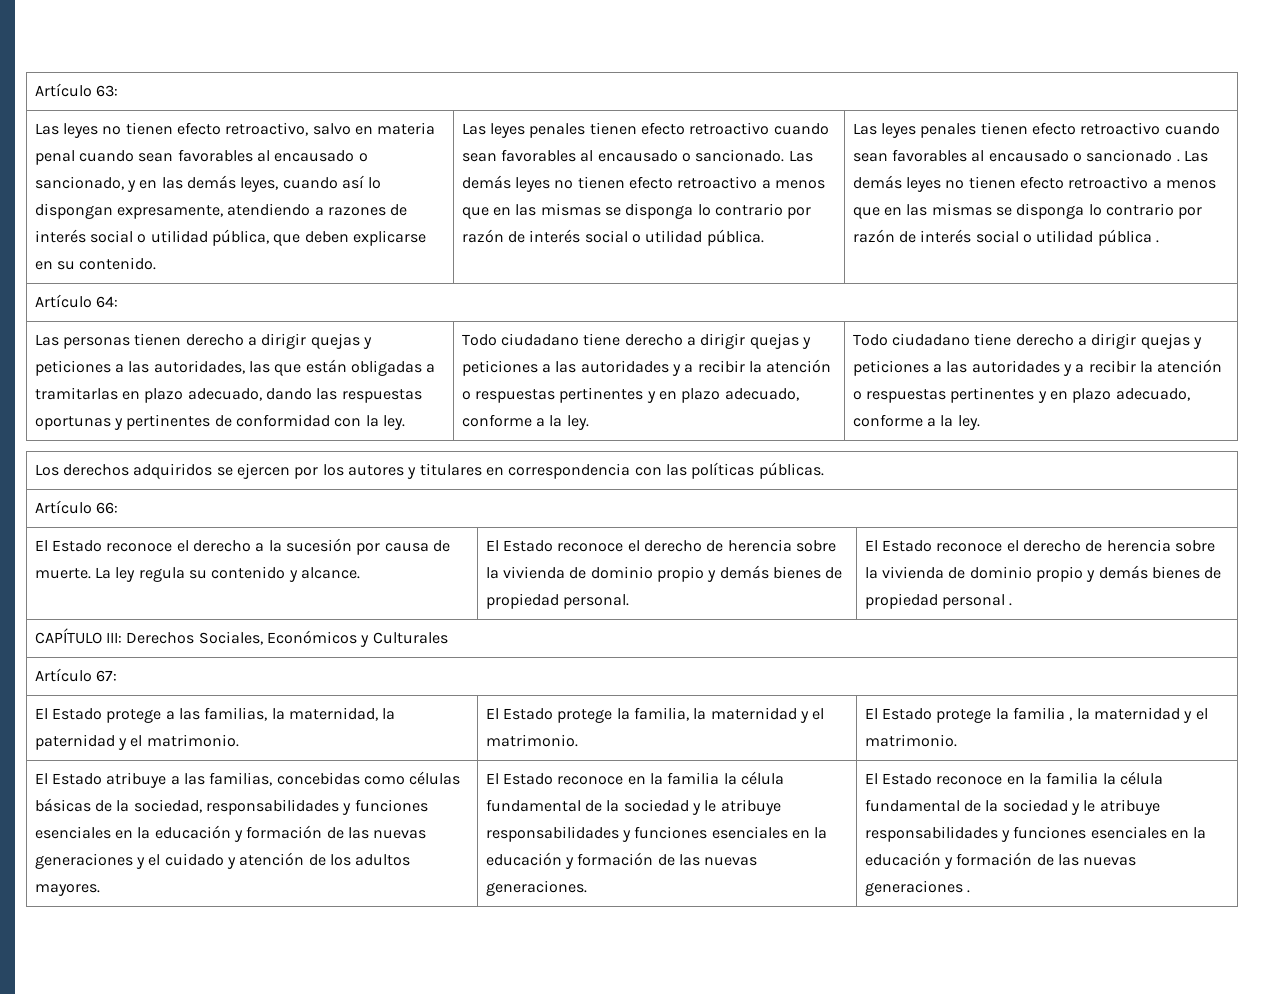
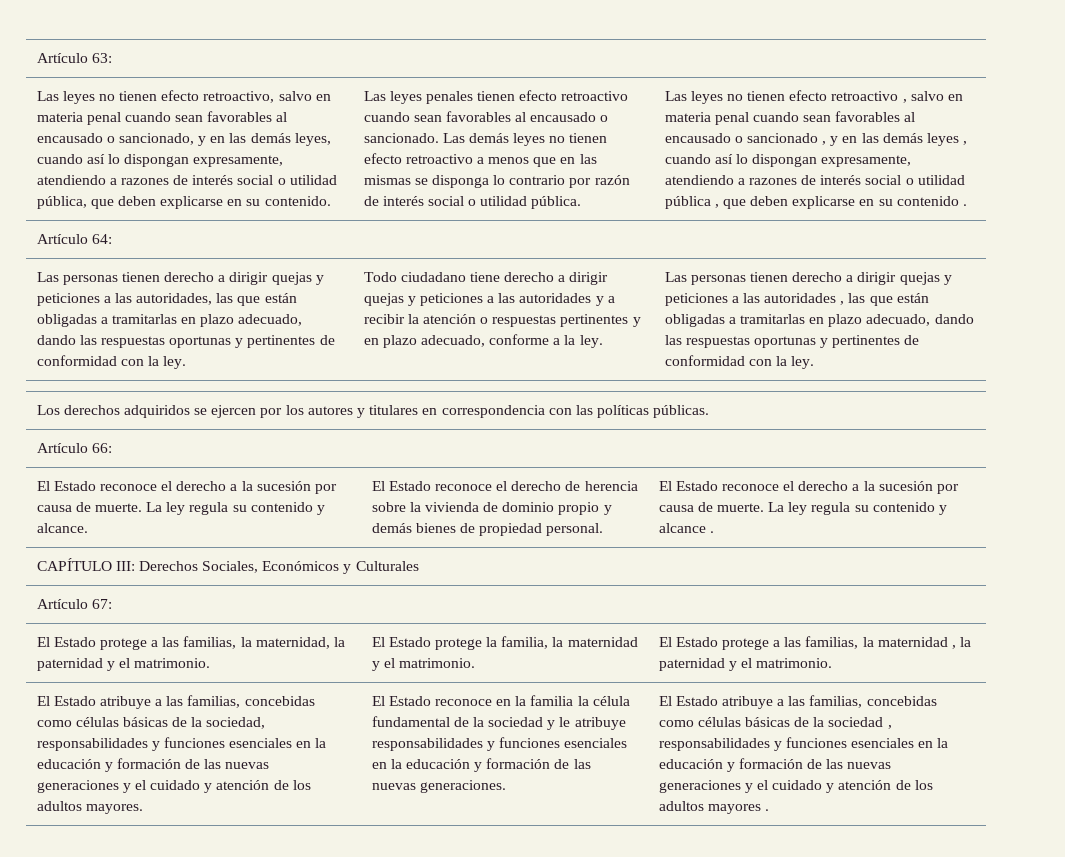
[920,122,1161,138] penales tienen efecto retroactivo -> [726,90,964,103] [664,112,749,125] no tienen efecto retroactivo , salvo en materia penal
[1176,150,1209,162] [852,175,1217,192] [852,203,1203,219] [852,229,895,243] . Las demás leyes no tienen efecto retroactivo a menos que en las mismas se disponga lo contrario por razón -> [822,133,968,146] [664,154,912,167] [664,175,797,185] , y en las demás leyes , cuando así lo dispongan expresamente, atendiendo a razones
(1152, 237) none -> [714,196,959,209] , que deben explicarse en su contenido
[852,333,1203,349] [852,359,1223,376] [852,387,1190,403] [852,414,937,427] Todo ciudadano tiene derecho a dirigir quejas y peticiones a las autoridades y a recibir la atención o respuestas pertinentes y en plazo adecuado, conforme a -> [664,272,952,285] [664,293,929,306] [664,314,974,327] [664,335,920,348] [664,355,772,366] Las personas tienen derecho a dirigir quejas y peticiones a las autoridades , las que están obligadas a tramitarlas en plazo adecuado, dando las respuestas oportunas y pertinentes de conformidad con
[1085,539,1216,552] [864,565,1222,582] [864,593,1006,609] de herencia sobre la vivienda de dominio propio y demás bienes de propiedad personal -> [852,481,960,494] [658,502,948,515] [658,523,706,533] a la sucesión por causa de muerte. La ley regula su contenido y alcance
[995,707,1066,720] la familia -> [773,636,948,649] a las familias, la maternidad
[1094,707,1181,720] maternidad -> [658,658,725,671] paternidad
[936,771,1164,785] [864,799,1160,815] reconoce en la familia la célula fundamental de la sociedad y le atribuye -> [721,695,937,709] [658,717,892,729] atribuye a las familias, concebidas como células básicas de la sociedad ,
(963, 888) none -> [744,780,933,793] [658,801,761,814] y el cuidado y atención de los adultos mayores

